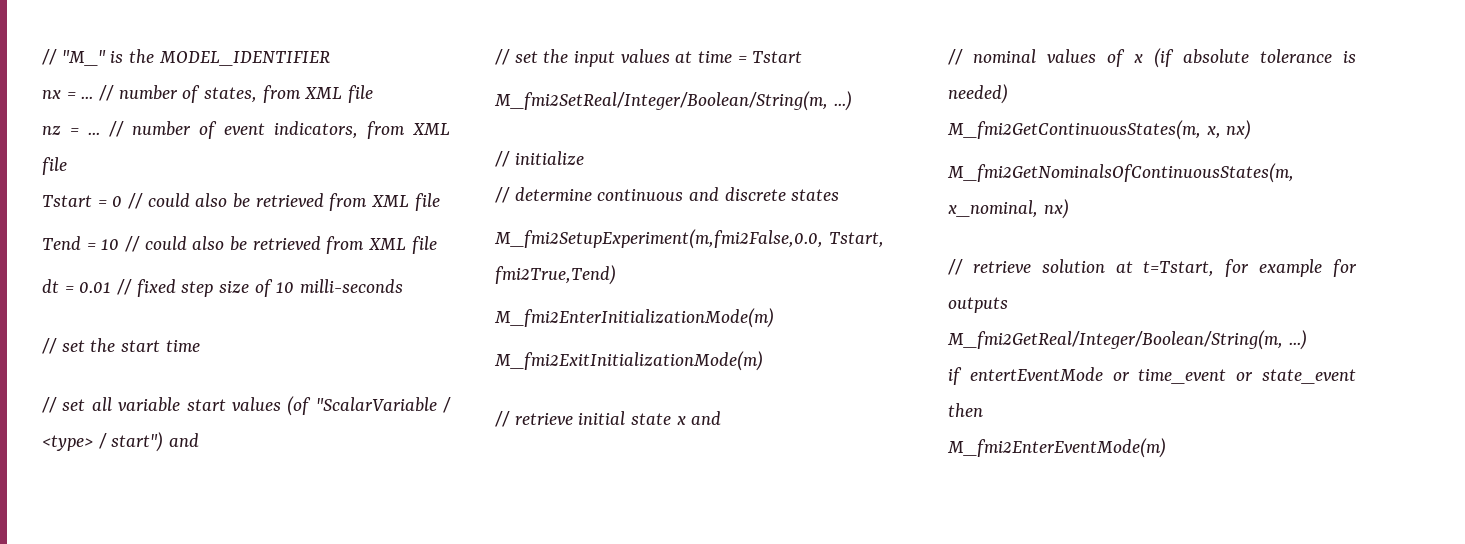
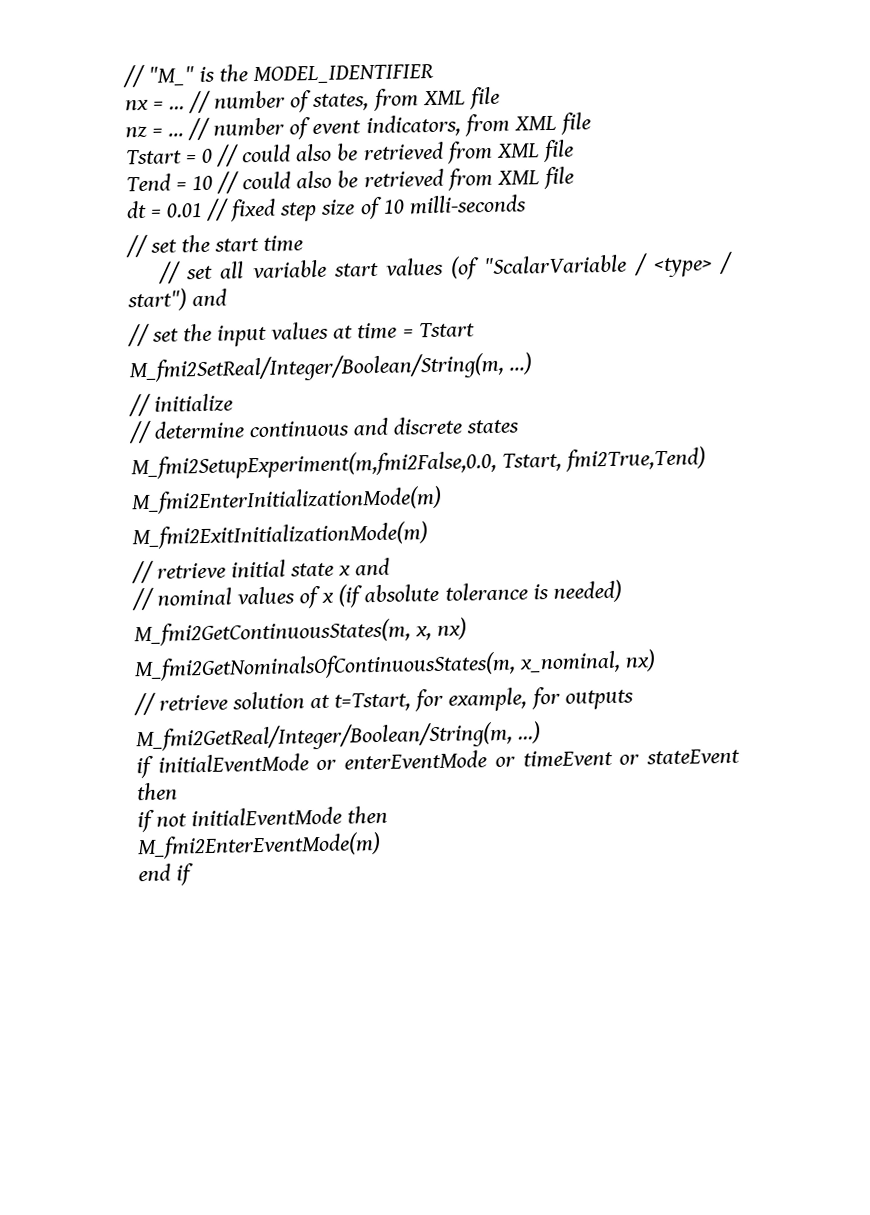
[1259,259,1323,277] example -> [448,687,528,712] example,
[969,367,1356,384] entertEventMode or time_event or state_event -> [157,748,740,773] [136,782,178,801] [137,806,343,833] initialEventMode or enterEventMode or timeEvent or stateEvent then // if not initialEventMode
(1166, 448) none -> [138,863,195,886] // end if

